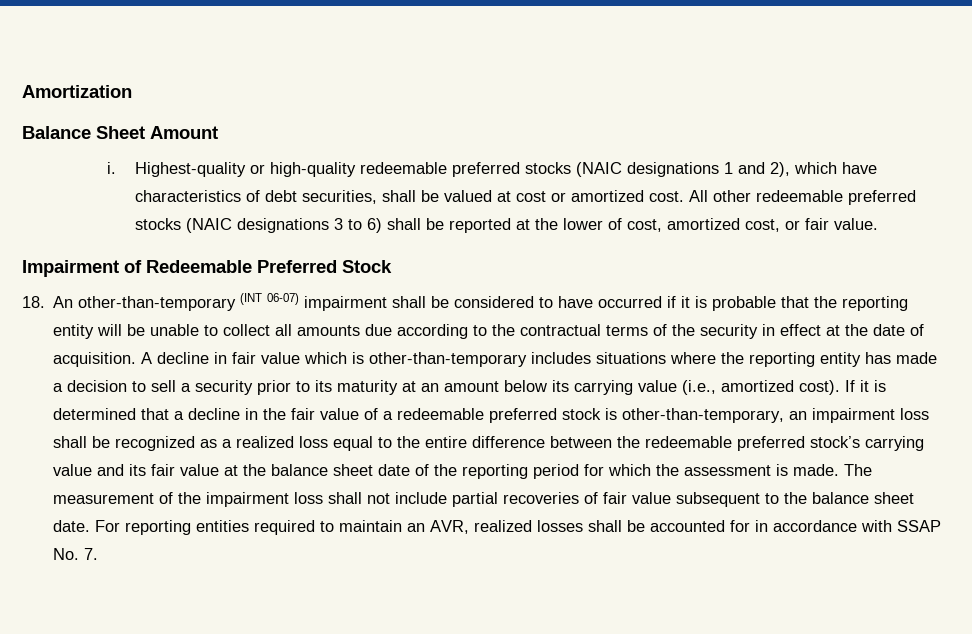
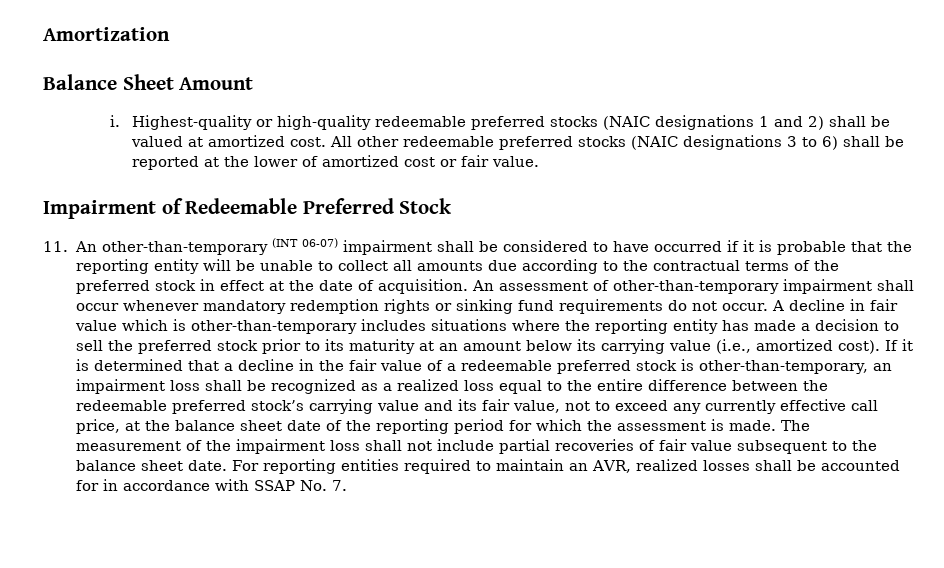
[769,162,877,177] [134,190,377,204] 2), which have characteristics of debt securities, -> [808,116,825,130] 2)
[515,191,566,202] cost or -> (204, 142) none
[626,218,780,232] cost, amortized cost, -> [322,155,436,167] amortized cost
[22,296,45,308] 18. -> [43,241,68,252] 11.
[700,324,759,339] security -> [75,280,196,294] preferred stock
(137, 359) none -> [471,279,914,294] [75,299,769,314] An assessment of other-than-temporary impairment shall occur whenever mandatory redemption rights or sinking fund requirements do not occur.
[181,380,254,395] a security -> [107,340,258,354] the preferred stock
[180,464,220,476] value -> [512,399,878,414] [75,419,120,434] value, not to exceed any currently effective call price,

